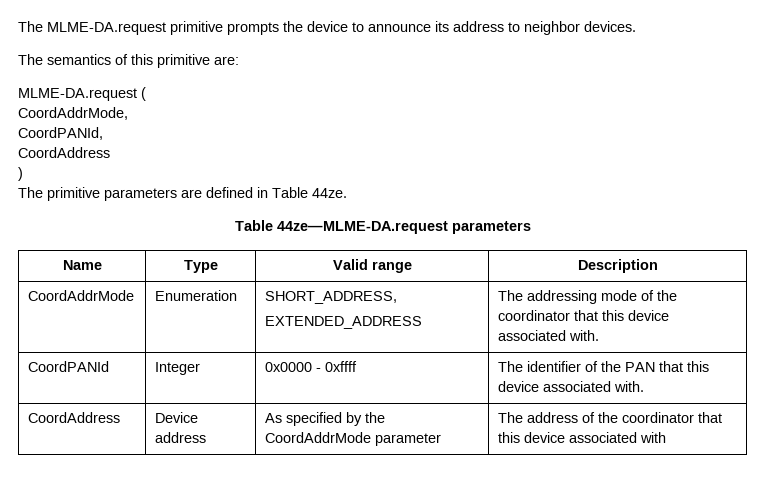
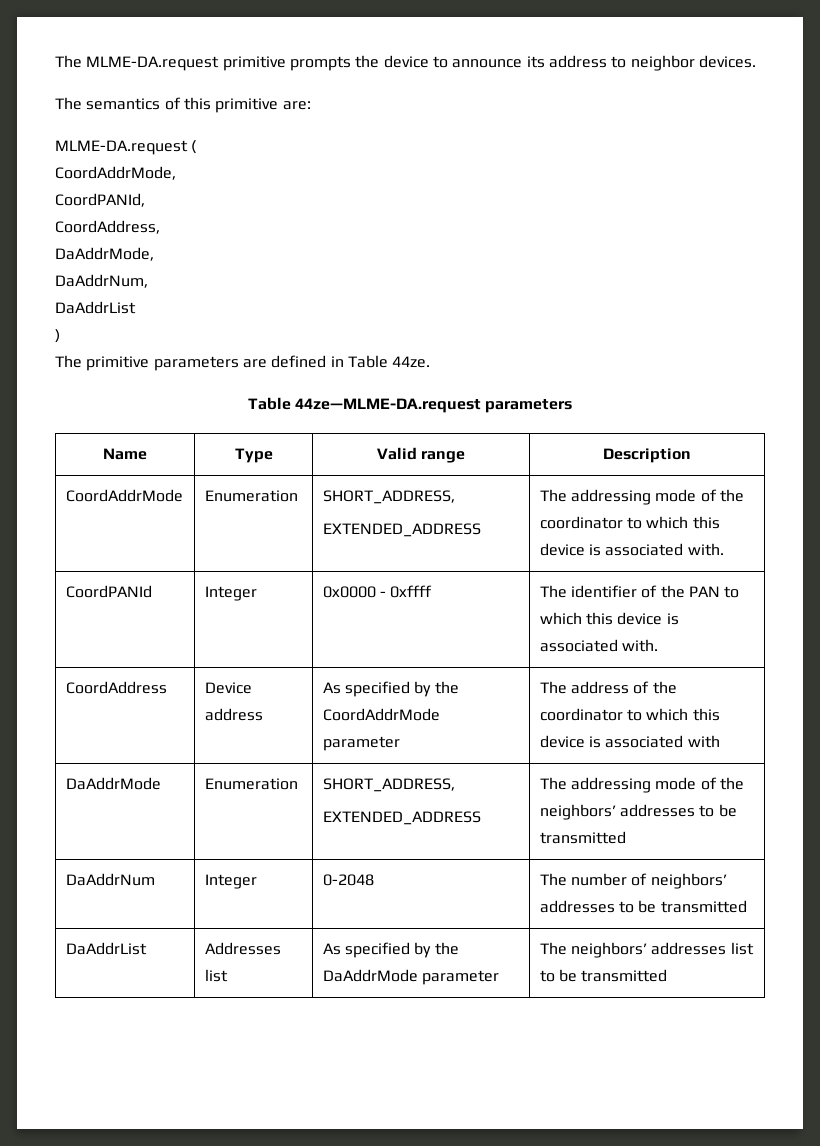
[18,147,110,158] CoordAddress -> [55,220,160,234] [55,247,154,261] [55,274,148,288] [55,301,136,314] CoordAddress, // DaAddrMode, // DaAddrNum, // DaAddrList
[574,310,670,321] that this device -> [626,516,720,529] [539,543,601,556] to which this device is
[659,361,710,372] [498,381,540,392] that this device -> [724,586,740,598] [539,612,679,625] to which this device is
[698,412,723,423] [498,432,566,443] that this device -> [626,708,720,721] [539,735,601,748] to which this device is
(667, 437) none -> [65,777,161,790] [204,778,298,790] [322,778,455,792] [322,811,481,825] [539,777,744,793] [539,804,737,820] [539,831,626,844] [65,873,155,886] [204,874,257,889] [322,874,374,886] [539,873,727,889] [539,900,747,913] [65,942,147,955] [204,942,281,955] [204,969,228,982] [322,942,459,958] [322,969,499,985] [539,942,754,958] [539,969,668,982] // DaAddrMode | Enumeration | SHORT_ADDRESS, // EXTENDED_ADDRESS | The addressing mode of the neighbors’ addresses to be transmitted // DaAddrNum | Integer | 0-2048 | The number of neighbors’ addresses to be transmitted // DaAddrList | Addresses list | As specified by the DaAddrMode parameter | The neighbors’ addresses list to be transmitted

